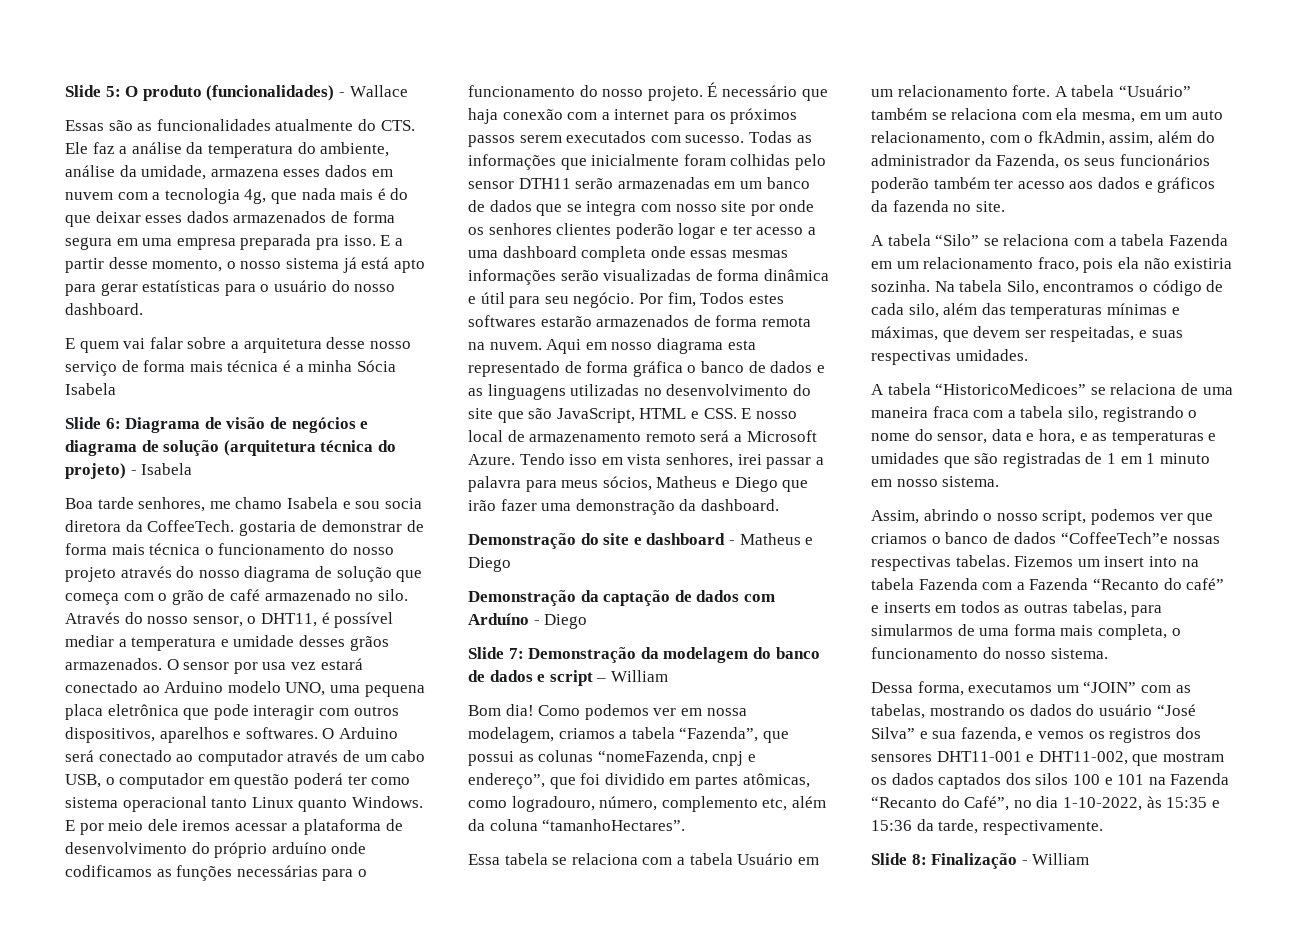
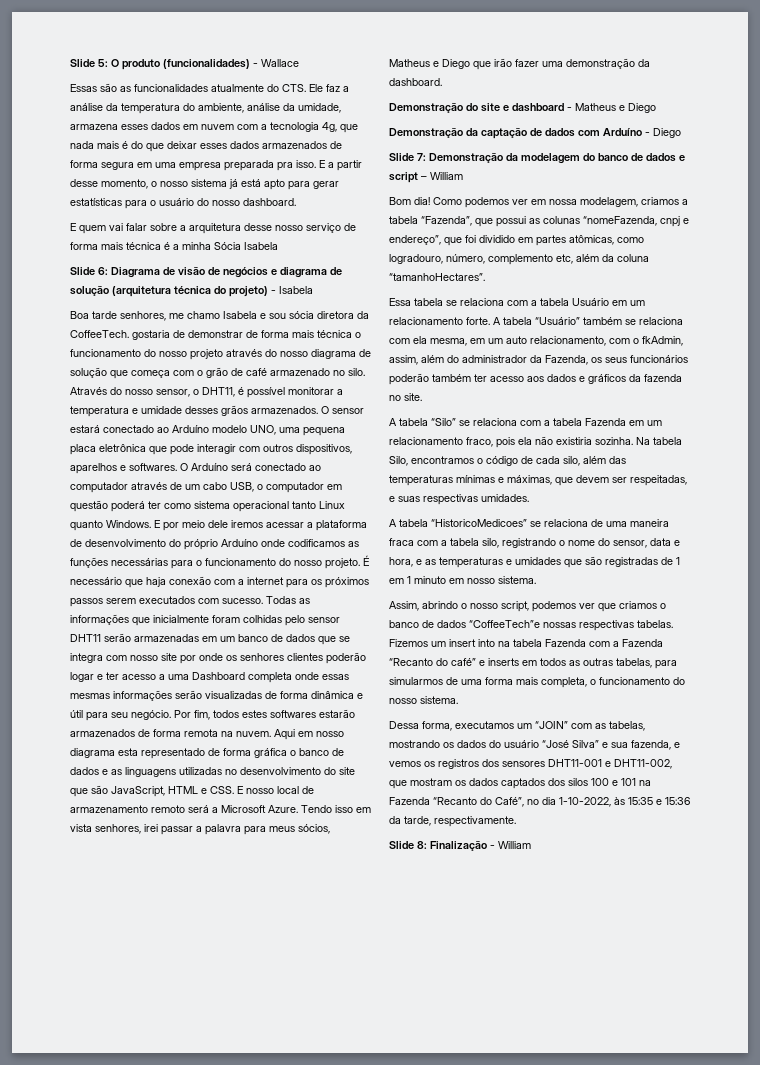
[384,498,422,509] socia -> [289,311,314,319] sócia
[65,635,114,647] mediar -> [288,387,334,395] monitorar
[233,662,316,674] por usa vez -> (364, 411) none
[164,681,224,693] Arduino -> [172,425,209,433] Arduíno
[338,727,398,739] Arduino -> [191,463,228,471] Arduíno
[271,842,327,854] arduíno -> [221,539,258,547] Arduíno
[518,178,571,189] DTH11 -> [70,634,101,642] DHT11
[502,246,577,258] dashboard -> [192,672,245,680] Dashboard
[700,292,745,304] Todos -> [213,710,239,718] todos

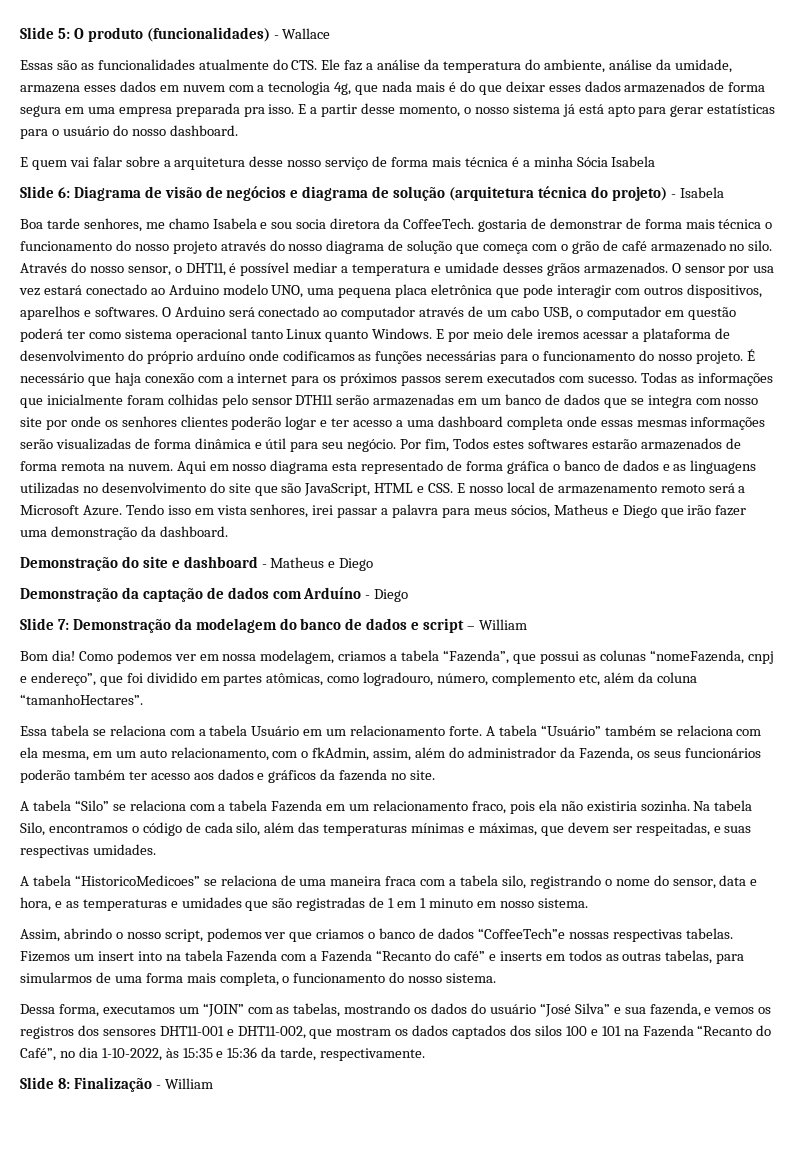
[289,311,314,319] sócia -> [296,219,327,229] socia
[288,387,334,395] monitorar -> [293,262,338,273] mediar
(364, 411) none -> [728,266,775,276] [19,288,40,296] por usa vez
[172,425,209,433] Arduíno -> [168,284,219,295] Arduino
[191,463,228,471] Arduíno -> [174,306,225,317] Arduino
[221,539,258,547] Arduíno -> [196,350,245,361] arduíno
[70,634,101,642] DHT11 -> [295,395,334,405] DTH11
[192,672,245,680] Dashboard -> [437,416,503,427] dashboard
[213,710,239,718] todos -> [452,438,489,449] Todos

